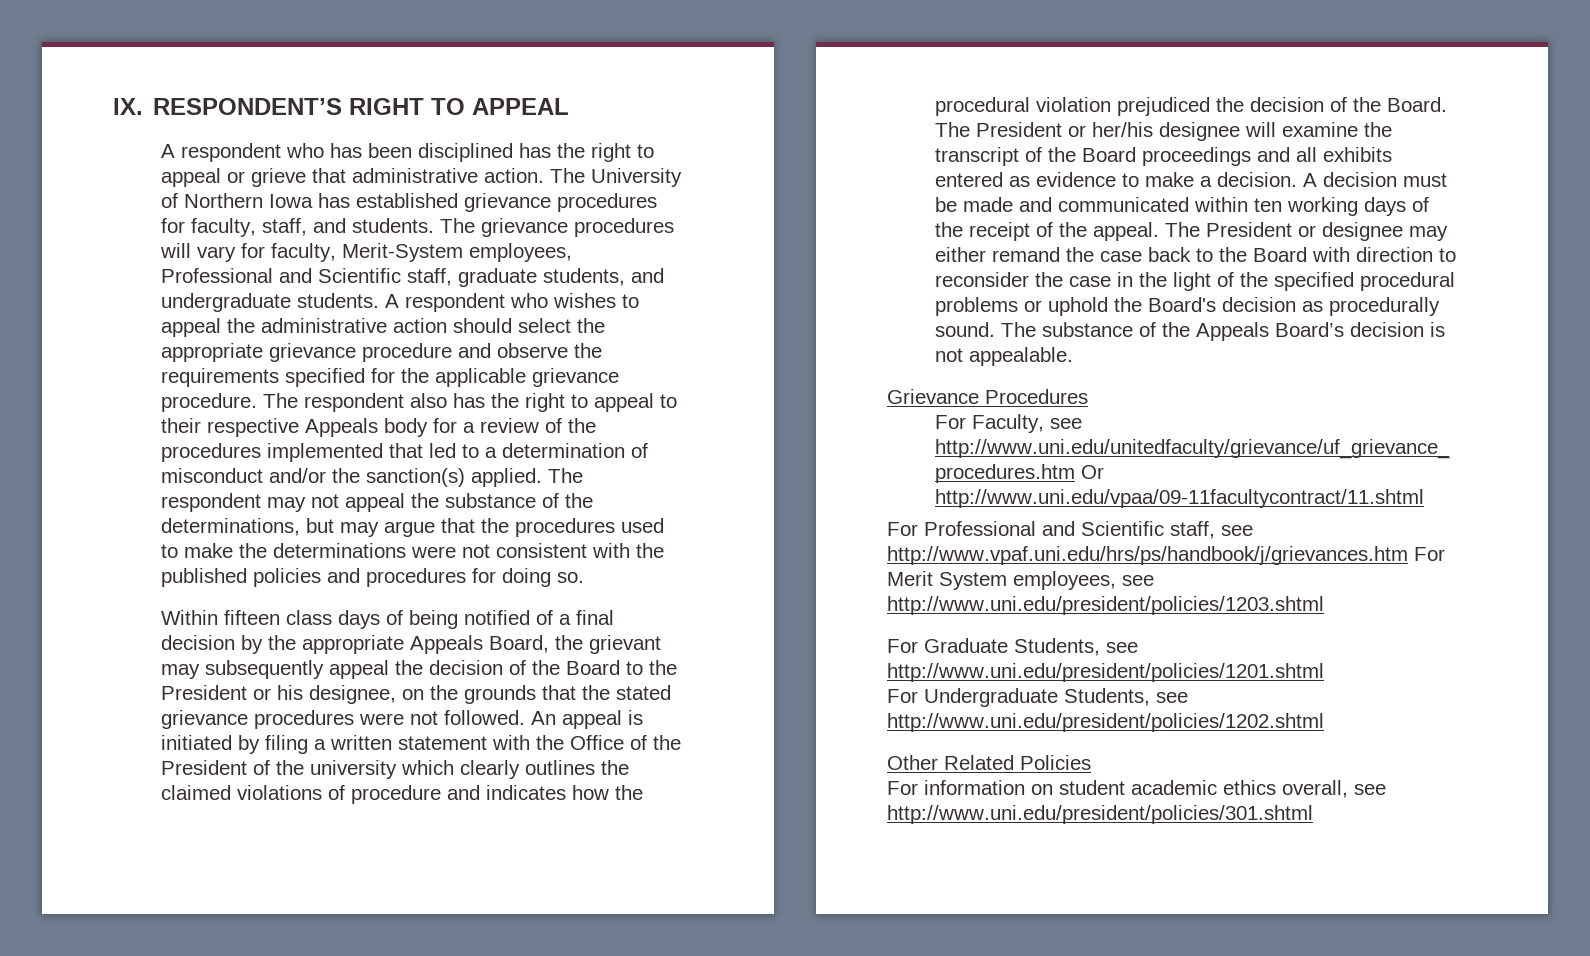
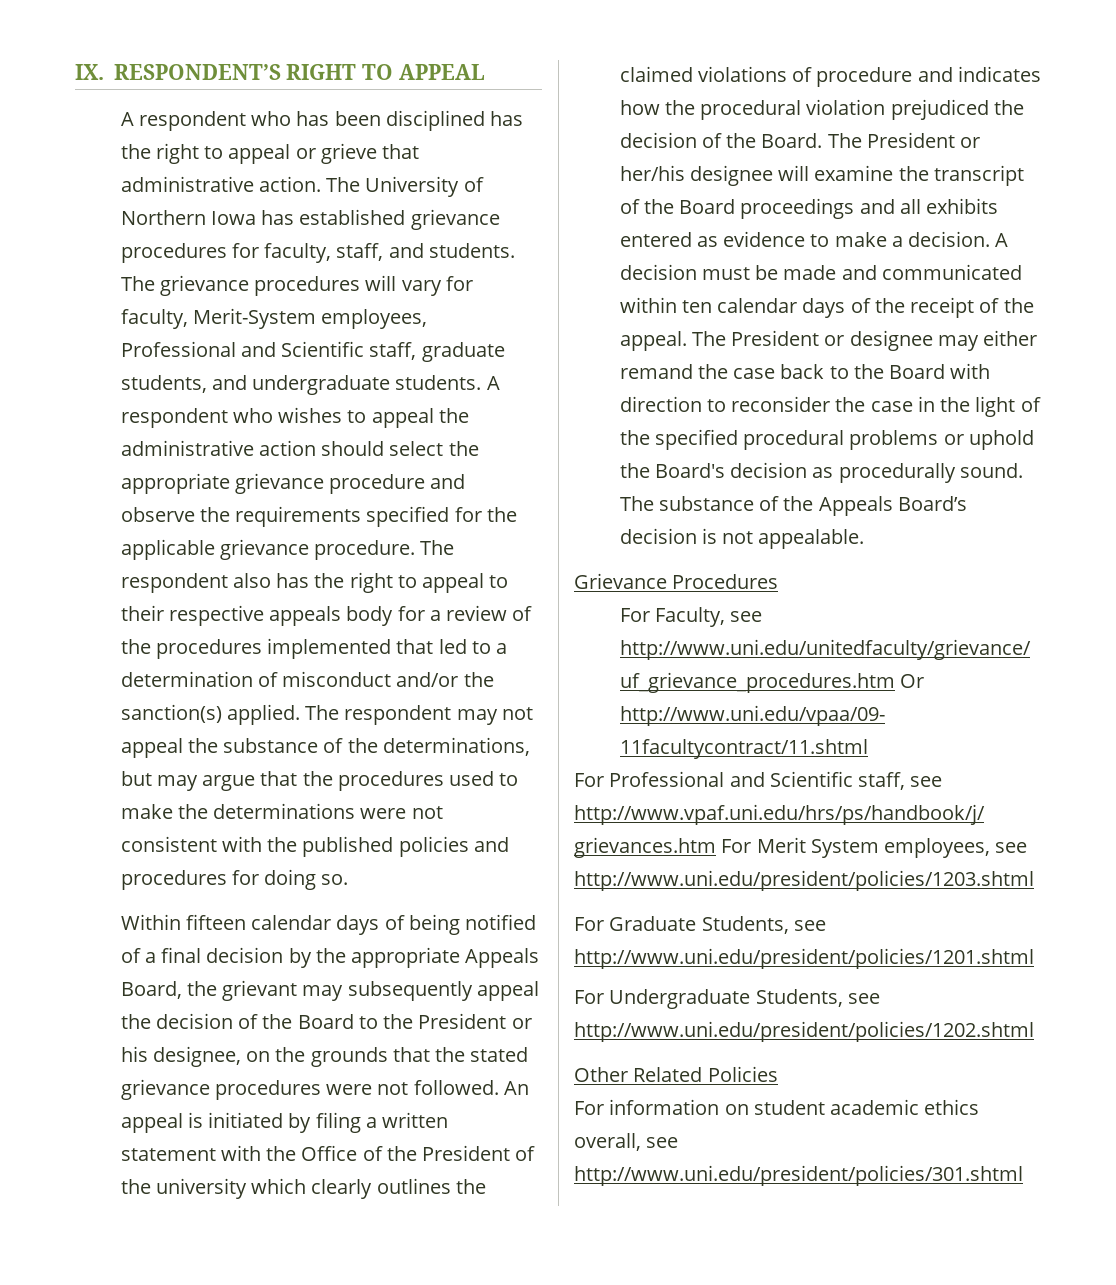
[305,418,379,437] Appeals -> [269,606,342,626] appeals
[286,610,333,625] class -> [251,915,332,930] calendar
[1287,197,1359,216] working -> [717,298,798,313] calendar

